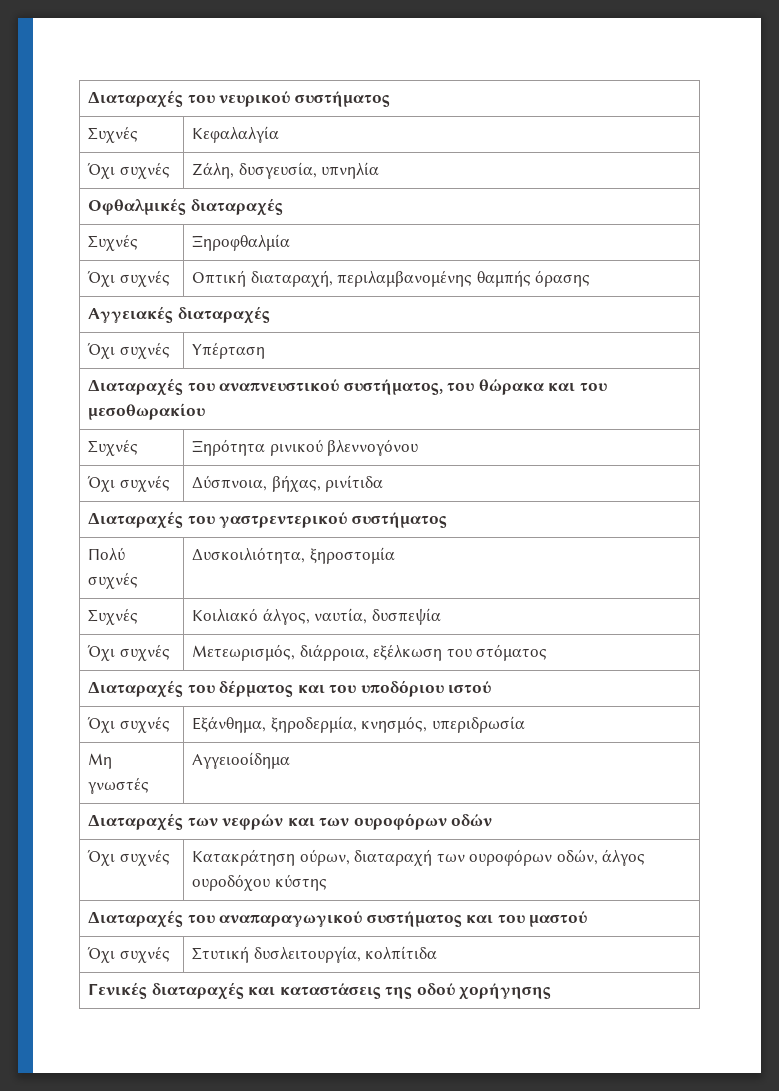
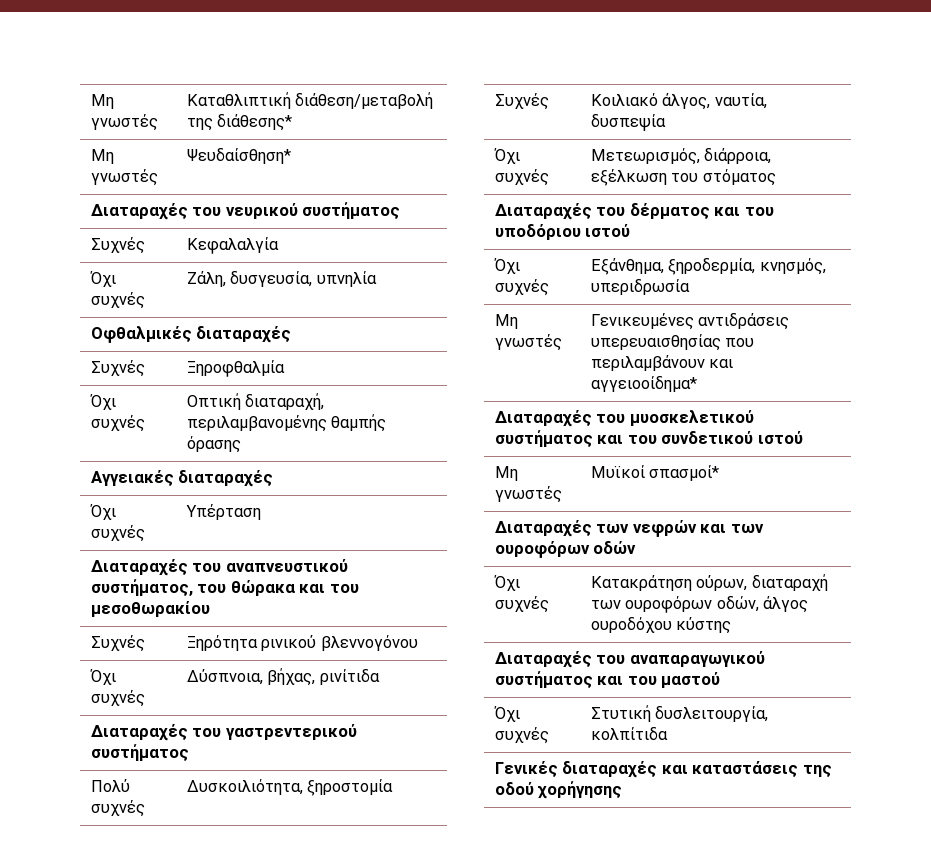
(87, 99) none -> [90,94,114,109] [90,114,158,131] [186,92,434,109] [186,113,293,131] [90,149,114,164] [90,169,158,186] [186,147,291,164] Μη γνωστές | Καταθλιπτική διάθεση/μεταβολή της διάθεσης* // Μη γνωστές | Ψευδαίσθηση* //
[191,752,290,769] Αγγειοοίδημα -> [590,312,790,330] [590,334,755,351] [590,355,734,371] [590,375,697,392] [494,410,754,427] [494,430,803,448] [494,466,518,481] [494,486,562,503] [590,465,720,481] Γενικευμένες αντιδράσεις υπερευαισθησίας που περιλαμβάνουν και αγγειοοίδημα* // Διαταραχές του μυοσκελετικού συστήματος και του συνδετικού ιστού // Μη γνωστές | Μυϊκοί σπασμοί*

